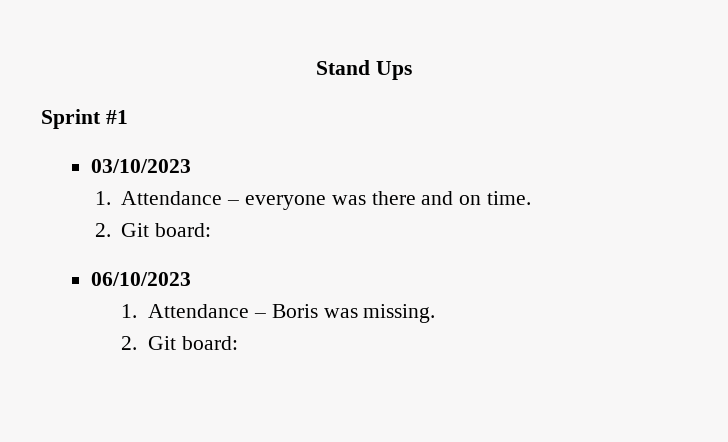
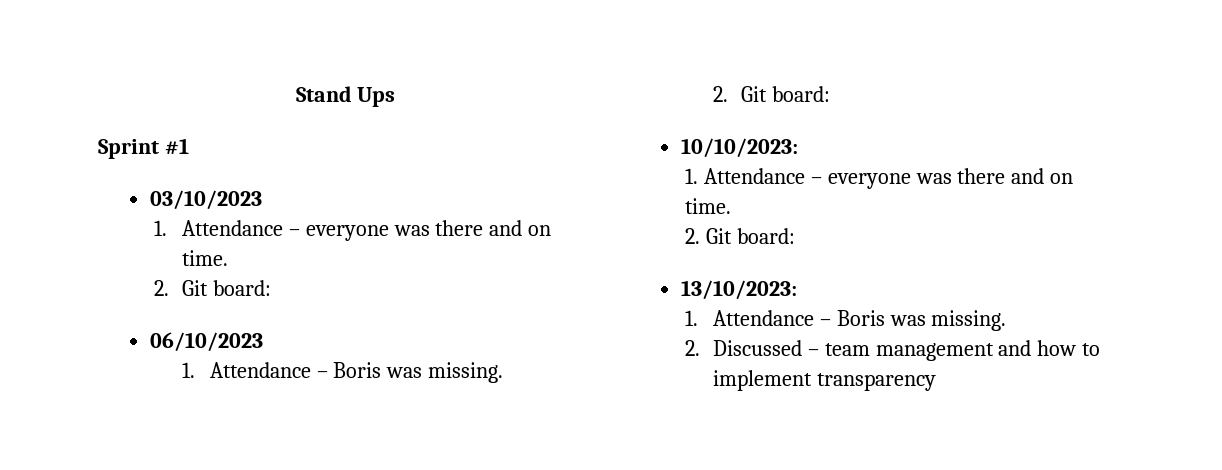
(238, 343) none -> [681,138,799,158] [684,168,1074,189] [684,198,731,214] [684,228,795,244] [681,280,798,300] [684,310,1007,331] [684,340,1101,361] [712,370,936,391] // 10/10/2023: // 1. Attendance – everyone was there and on time. // 2. Git board: // 13/10/2023: // 1. Attendance – Boris was missing. // 2. Discussed – team management and how to implement transparency

